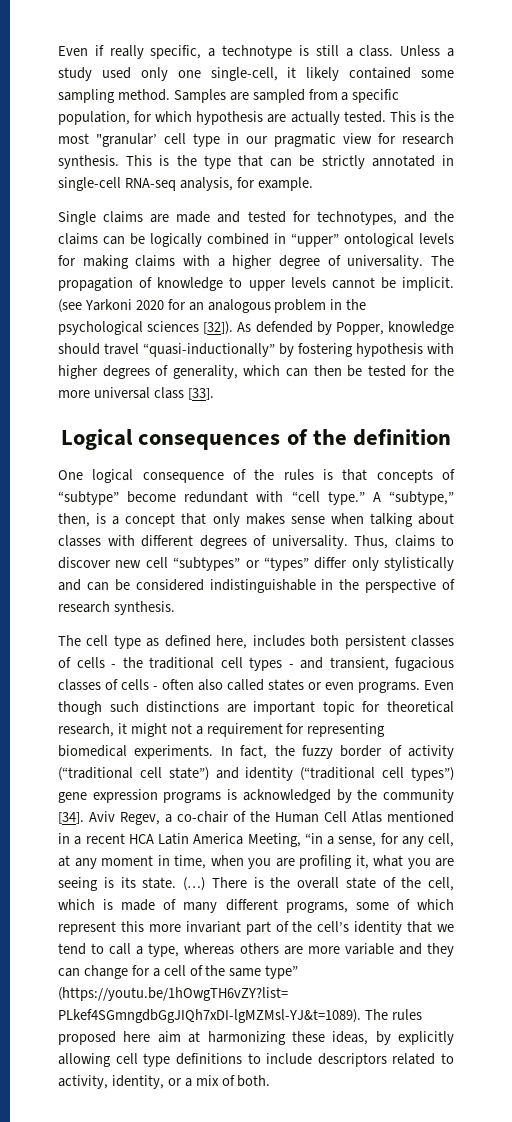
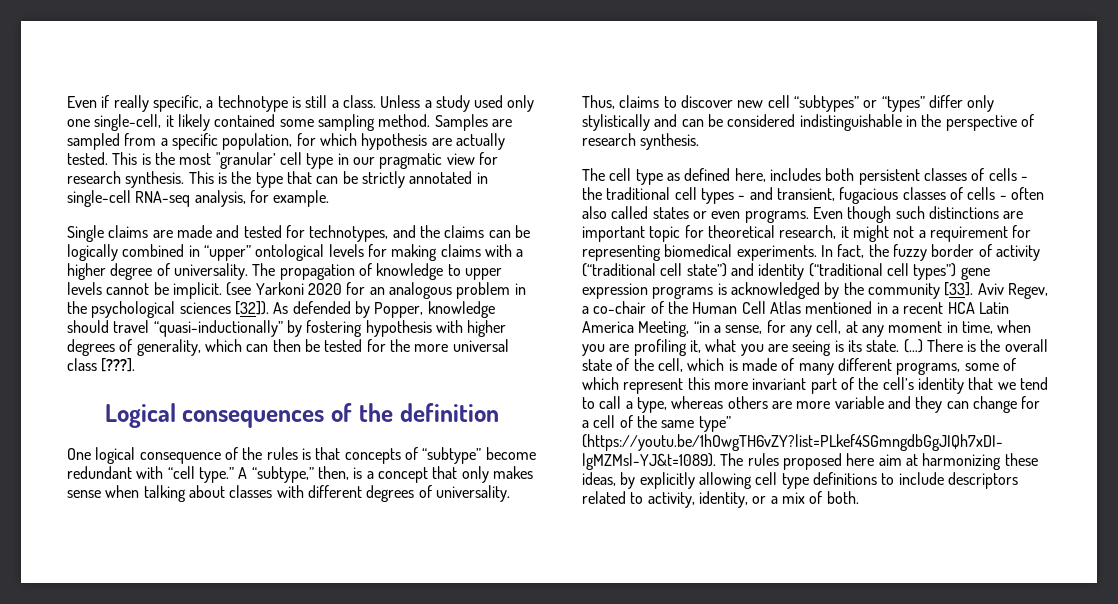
[187,388,214,400] [33]. -> [101,358,136,372] [???].
[58,812,84,824] [34]. -> [944,282,974,296] [33].

